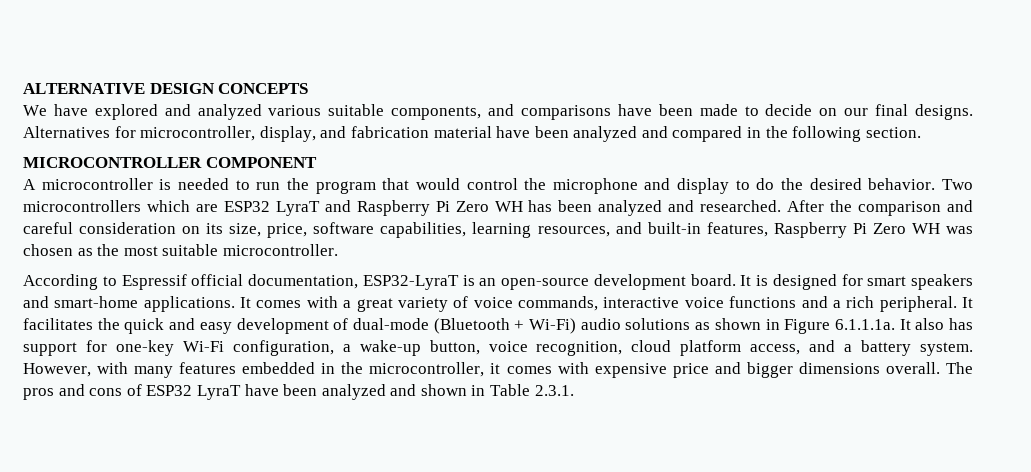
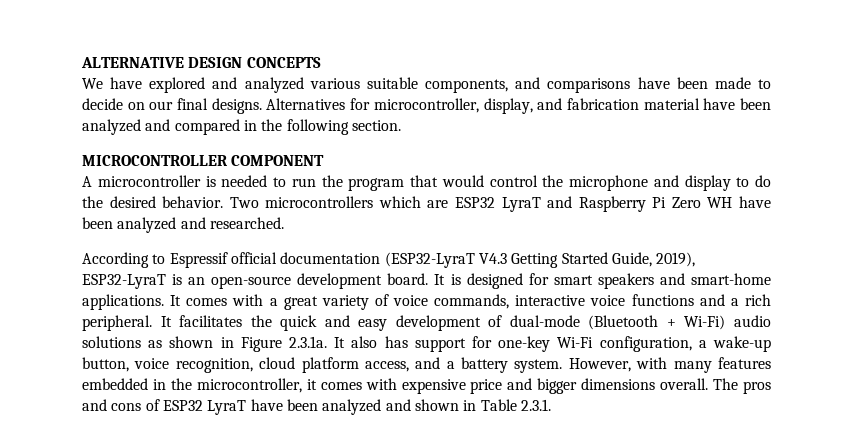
[528,200,553,212] has -> [738,196,771,208] have
[787,200,974,216] [23,222,973,238] [23,244,338,256] [23,274,358,290] After the comparison and careful consideration on its size, price, software capabilities, learning resources, and built-in features, Raspberry Pi Zero WH was chosen as the most suitable microcontroller. // According to Espressif official documentation, -> [82,252,696,268] // According to Espressif official documentation (ESP32-LyraT V4.3 Getting Started Guide, 2019),
[834,319,895,330] 6.1.1.1a. -> [289,336,327,348] 2.3.1a.

